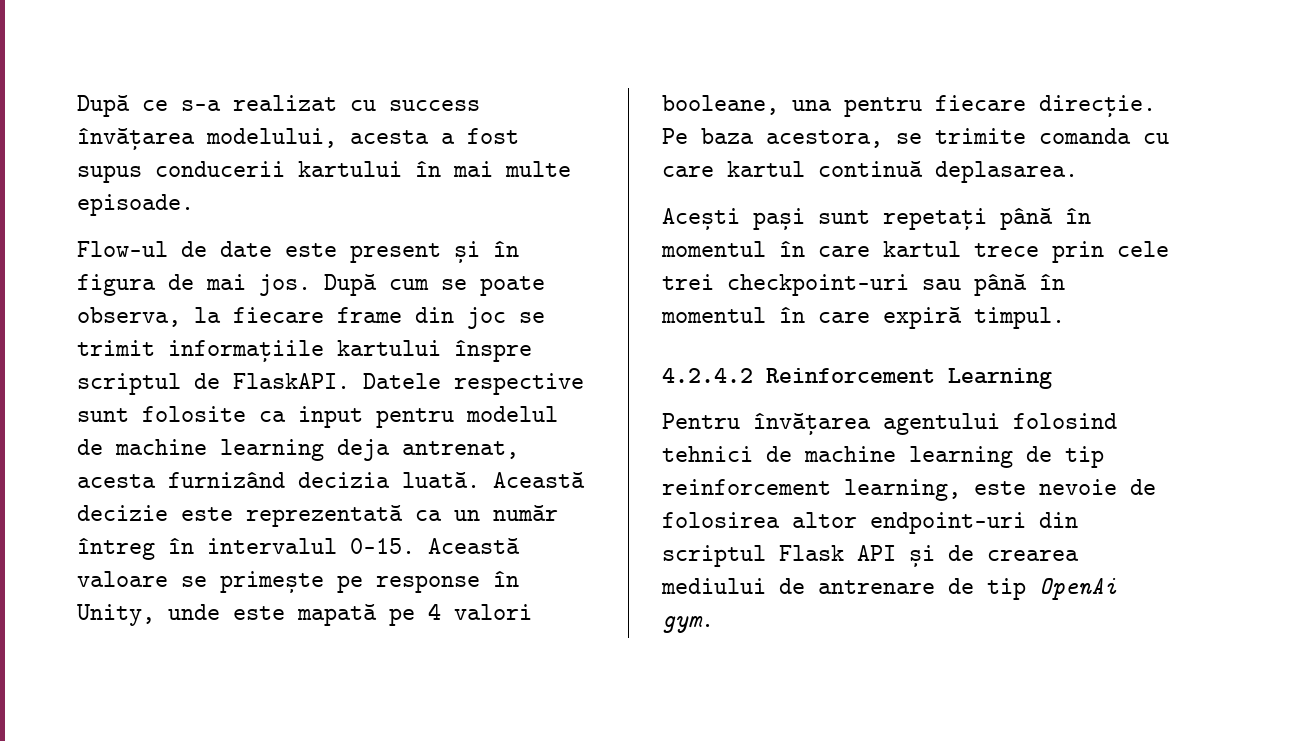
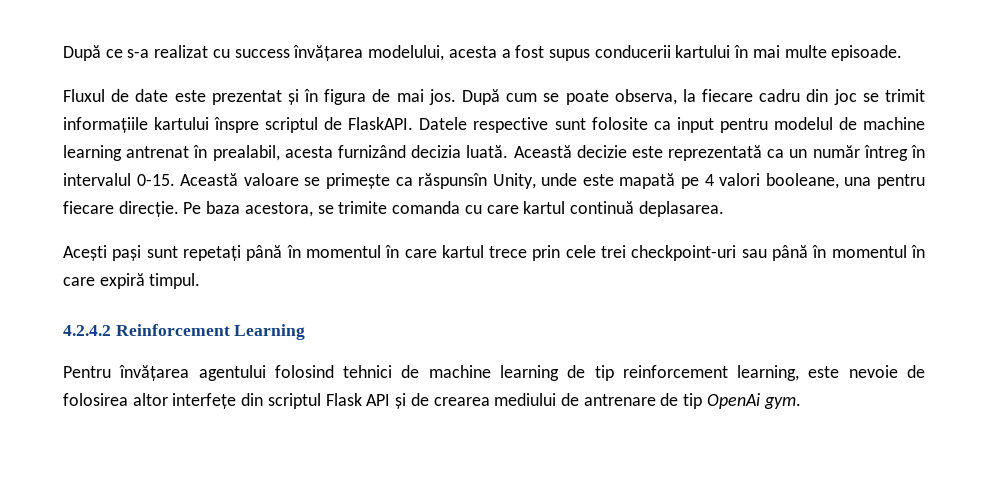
[77,241,168,257] Flow-ul -> [63,89,105,102] Fluxul
[350,243,441,263] present -> [211,90,282,105] prezentat
[337,307,402,323] frame -> [759,89,801,102] cadru
[337,439,519,461] deja antrenat, -> [126,145,280,161] antrenat în prealabil,
[337,571,519,593] pe response în -> [395,173,488,189] ca răspunsîn
[870,512,1026,534] endpoint-uri -> [172,393,237,409] interfețe

